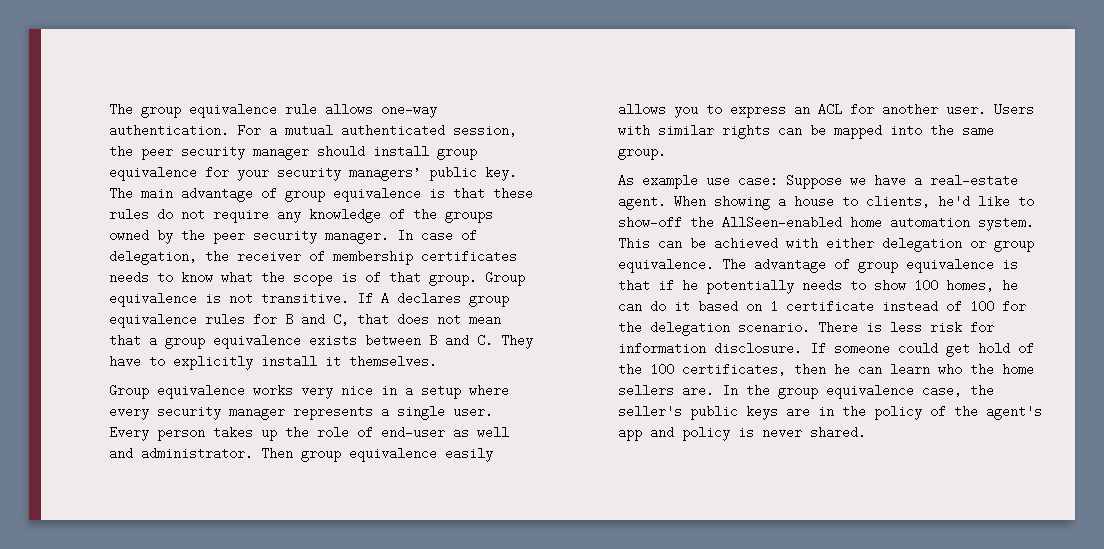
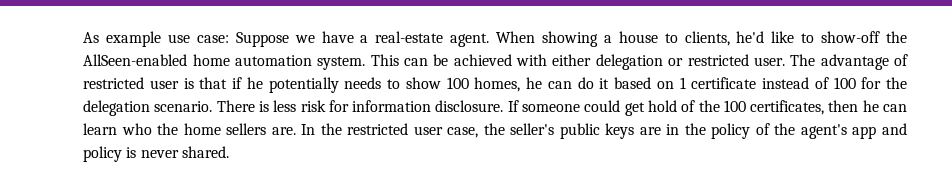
[109,103,438,118] [109,124,518,137] [109,145,478,160] [109,166,518,181] [109,187,534,202] [109,208,494,223] [109,229,478,244] [109,250,518,265] [109,271,526,286] [109,292,510,307] [109,313,502,328] [109,334,534,349] [109,355,438,370] [109,384,510,399] [109,405,494,420] [109,426,510,441] [109,447,494,462] [618,103,1035,118] [618,124,995,139] [618,145,667,160] The group equivalence rule allows one-way authentication. For a mutual authenticated session, the peer security manager should install group equivalence for your security managers’ public key. The main advantage of group equivalence is that these rules do not require any knowledge of the groups owned by the peer security manager. In case of delegation, the receiver of membership certificates needs to know what the scope is of that group. Group equivalence is not transitive. If A declares group equivalence rules for B and C, that does not mean that a group equivalence exists between B and C. They have to explicitly install it themselves. // Group equivalence works very nice in a setup where every security manager represents a single user. Every person takes up the role of end-user as well and administrator. Then group equivalence easily allows you to express an ACL for another user. Users with similar rights can be mapped into the same group. // -> (83, 37) none
[994,241,1035,252] [618,258,715,273] group equivalence. -> [687,54,785,66] restricted user.
[858,258,995,273] group equivalence -> [83,77,179,89] restricted user
[778,384,915,399] group equivalence -> [347,123,443,135] restricted user

